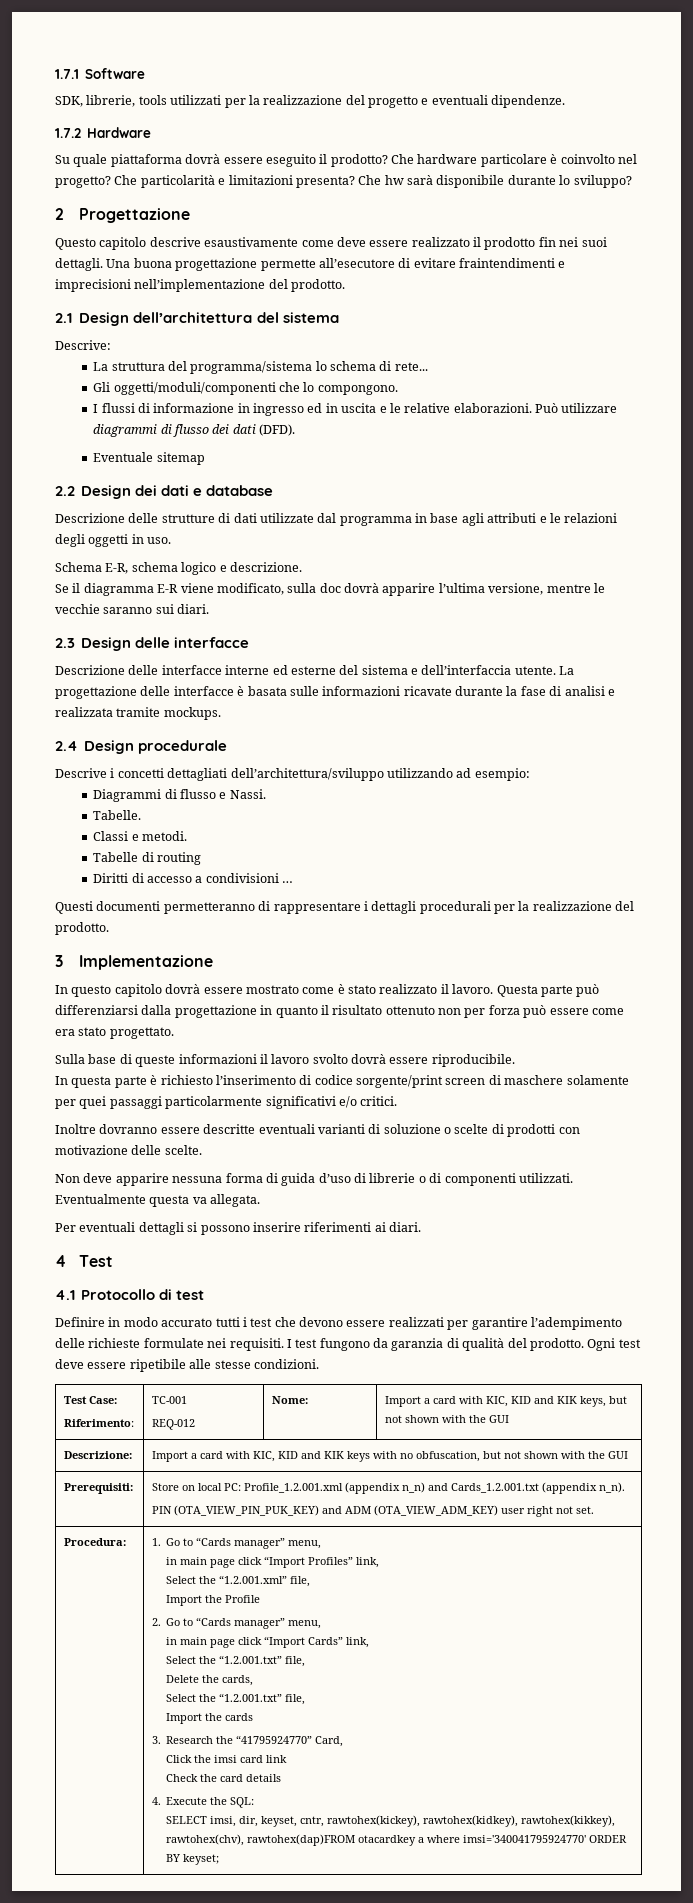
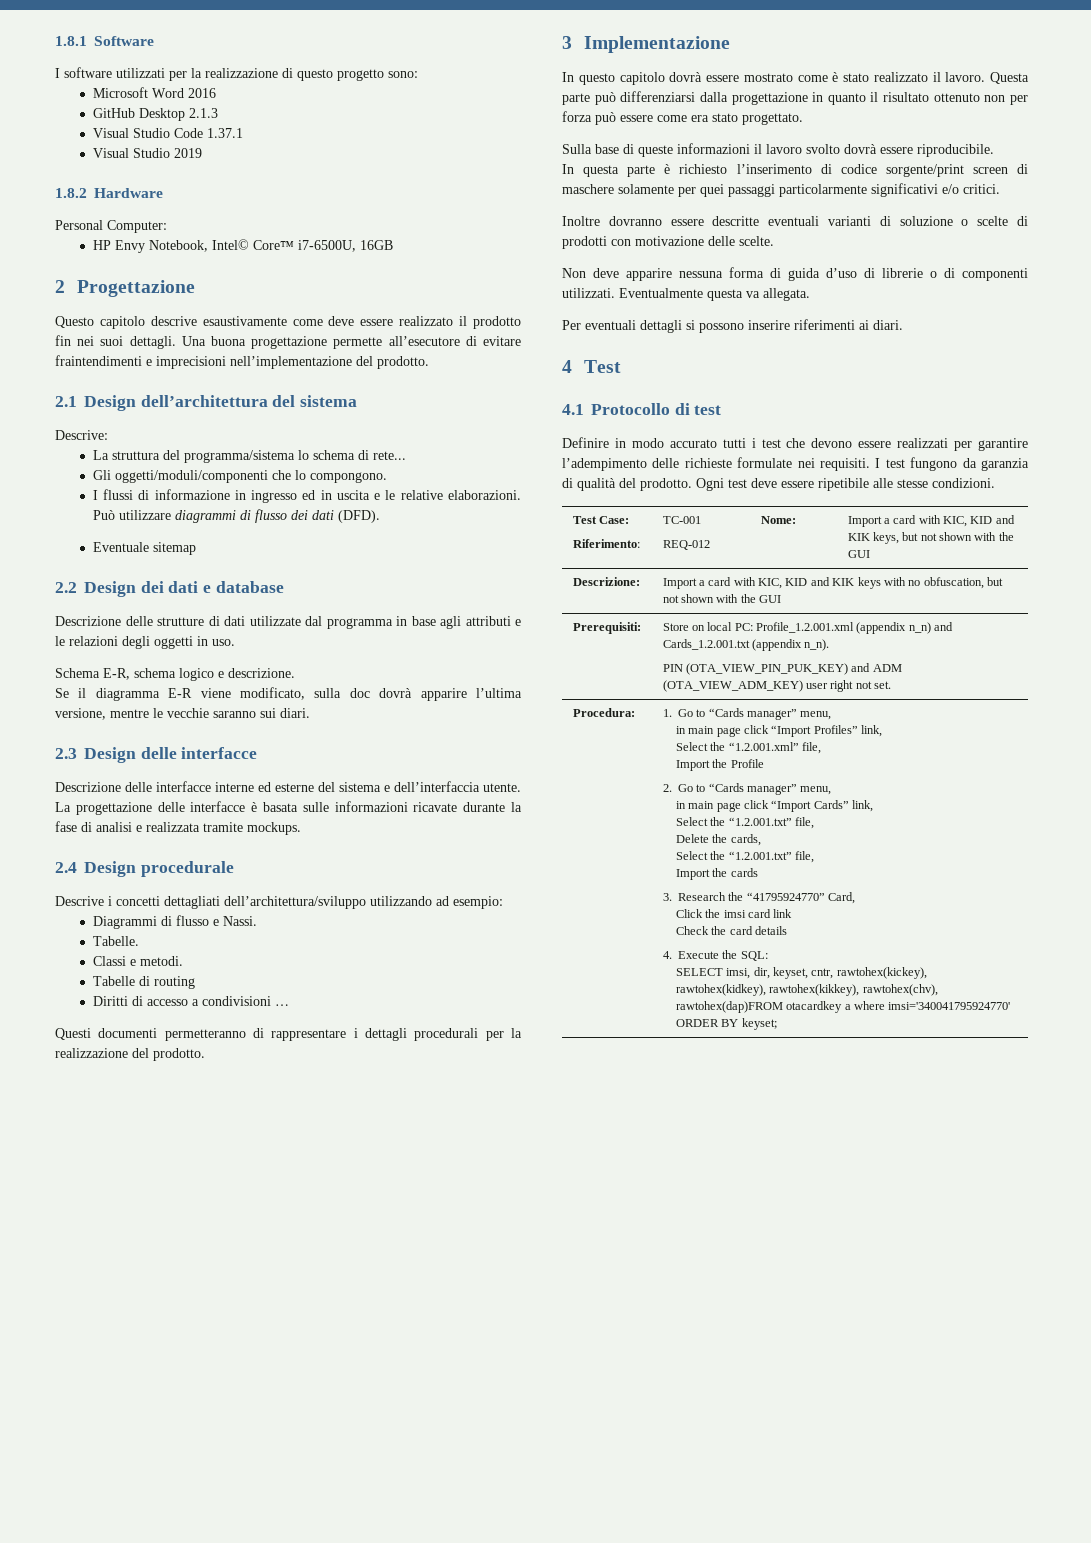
[55,69,79,79] 1.7.1 -> [55,36,87,46] 1.8.1
[55,95,167,107] SDK, librerie, tools -> [55,67,112,78] I software
[345,95,566,108] [55,127,152,138] [55,154,637,167] [55,175,632,188] del progetto e eventuali dipendenze. // 1.7.2 Hardware // Su quale piattaforma dovrà essere eseguito il prodotto? Che hardware particolare è coinvolto nel progetto? Che particolarità e limitazioni presenta? Che hw sarà disponibile durante lo sviluppo? -> [282,68,418,81] [92,87,216,98] [92,108,218,121] [92,128,243,138] [92,148,202,158] [55,188,163,198] [55,220,167,233] [92,239,393,253] di questo progetto sono: // Microsoft Word 2016 // GitHub Desktop 2.1.3 // Visual Studio Code 1.37.1 // Visual Studio 2019 // 1.8.2 Hardware // Personal Computer: // HP Envy Notebook, Intel© Core™ i7-6500U, 16GB

